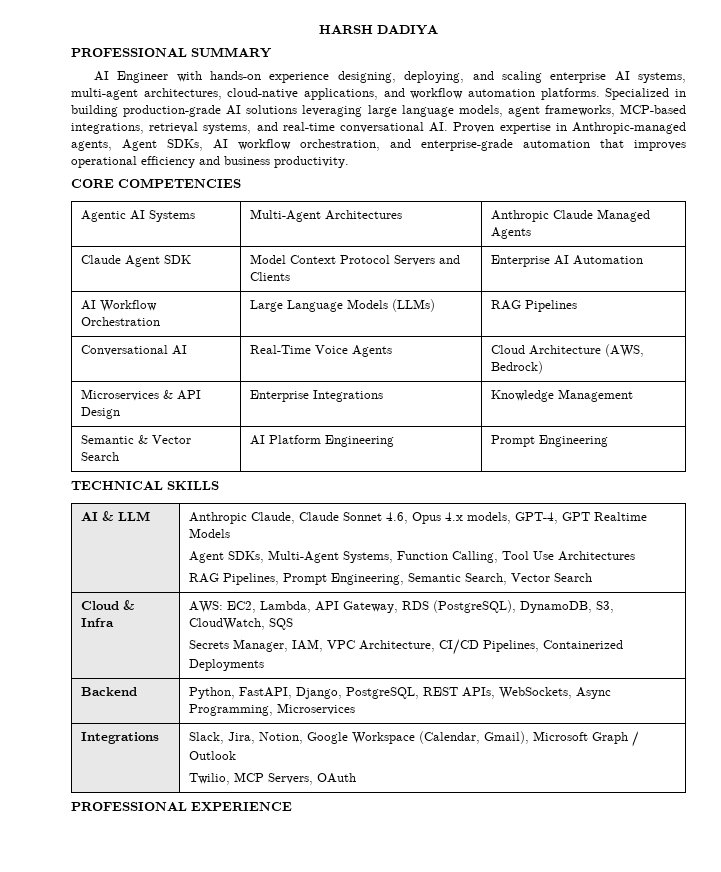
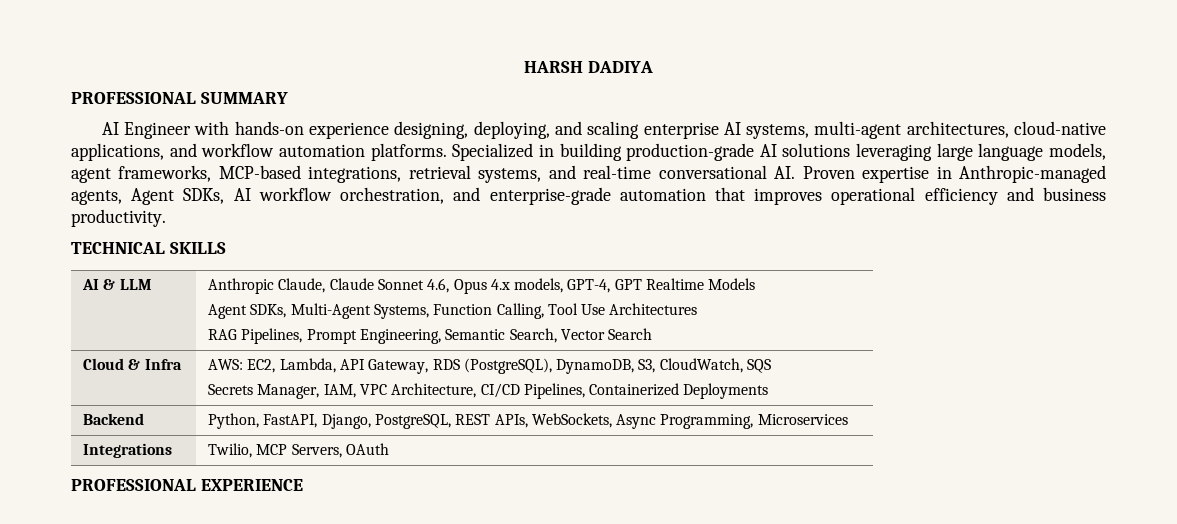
[71,178,241,188] [80,210,195,222] [249,209,402,222] [490,209,650,222] [490,227,531,239] [80,255,191,267] [249,254,460,266] [249,272,290,281] [490,255,643,267] [80,300,157,312] [80,317,160,326] [249,299,435,312] [490,300,577,312] [80,345,187,356] [249,345,392,357] [490,344,644,357] [490,361,543,374] [80,389,201,401] [80,407,120,419] [249,390,383,402] [490,389,633,402] [80,435,191,444] [80,452,119,461] [249,435,394,447] [490,435,608,447] // CORE COMPETENCIES // Agentic AI Systems | Multi-Agent Architectures | Anthropic Claude Managed Agents // Claude Agent SDK | Model Context Protocol Servers and Clients | Enterprise AI Automation // AI Workflow Orchestration | Large Language Models (LLMs) | RAG Pipelines // Conversational AI | Real-Time Voice Agents | Cloud Architecture (AWS, Bedrock) // Microservices & API Design | Enterprise Integrations | Knowledge Management // Semantic & Vector Search | AI Platform Engineering | Prompt Engineering -> (166, 218) none
[188,731,639,747] [188,751,236,760] Slack, Jira, Notion, Google Workspace (Calendar, Gmail), Microsoft Graph / Outlook // -> (172, 450) none

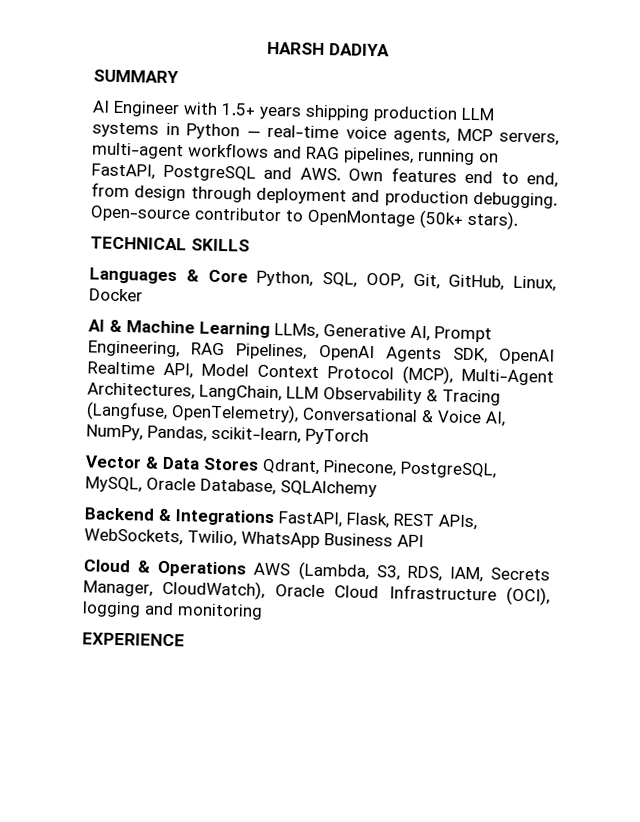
[71,92,196,104] PROFESSIONAL -> (390, 50) none
[234,121,1106,139] [71,143,1106,161] [71,165,1106,183] [71,187,1106,205] [71,209,166,227] [71,242,226,254] [81,279,152,290] [207,278,756,294] [207,303,698,319] [207,328,653,344] [82,358,182,370] [207,358,772,374] [207,383,769,399] [82,413,144,425] [207,413,848,429] [82,443,172,458] [207,443,389,458] [71,479,196,491] hands-on experience designing, deploying, and scaling enterprise AI systems, multi-agent architectures, cloud-native applications, and workflow automation platforms. Specialized in building production-grade AI solutions leveraging large language models, agent frameworks, MCP-based integrations, retrieval systems, and real-time conversational AI. Proven expertise in Anthropic-managed agents, Agent SDKs, AI workflow orchestration, and enterprise-grade automation that improves operational efficiency and business productivity. // TECHNICAL SKILLS // AI & LLM | Anthropic Claude, Claude Sonnet 4.6, Opus 4.x models, GPT-4, GPT Realtime Models // Agent SDKs, Multi-Agent Systems, Function Calling, Tool Use Architectures // RAG Pipelines, Prompt Engineering, Semantic Search, Vector Search // Cloud & Infra | AWS: EC2, Lambda, API Gateway, RDS (PostgreSQL), DynamoDB, S3, CloudWatch, SQS // Secrets Manager, IAM, VPC Architecture, CI/CD Pipelines, Containerized Deployments // Backend | Python, FastAPI, Django, PostgreSQL, REST APIs, WebSockets, Async Programming, Microservices // Integrations | Twilio, MCP Servers, OAuth // PROFESSIONAL -> [221,102,495,123] [92,122,559,146] [92,142,499,166] [91,163,558,188] [91,182,558,209] [90,205,519,230] [90,236,250,252] [89,267,556,292] [89,288,143,302] [88,319,492,343] [88,340,555,365] [87,361,554,386] [87,382,501,406] [86,401,506,427] [86,424,369,445] [85,455,496,479] [85,476,377,498] [84,507,477,531] [84,528,424,549] [83,559,550,583] [83,579,550,606] [82,601,263,620] 1.5+ years shipping production LLM systems in Python — real-time voice agents, MCP servers, multi-agent workflows and RAG pipelines, running on FastAPI, PostgreSQL and AWS. Own features end to end, from design through deployment and production debugging. Open-source contributor to OpenMontage (50k+ stars). // TECHNICAL SKILLS // Languages & Core Python, SQL, OOP, Git, GitHub, Linux, Docker // AI & Machine Learning LLMs, Generative AI, Prompt Engineering, RAG Pipelines, OpenAI Agents SDK, OpenAI Realtime API, Model Context Protocol (MCP), Multi-Agent Architectures, LangChain, LLM Observability & Tracing (Langfuse, OpenTelemetry), Conversational & Voice AI, NumPy, Pandas, scikit-learn, PyTorch // Vector & Data Stores Qdrant, Pinecone, PostgreSQL, MySQL, Oracle Database, SQLAlchemy // Backend & Integrations FastAPI, Flask, REST APIs, WebSockets, Twilio, WhatsApp Business API // Cloud & Operations AWS (Lambda, S3, RDS, IAM, Secrets Manager, CloudWatch), Oracle Cloud Infrastructure (OCI), logging and monitoring //

